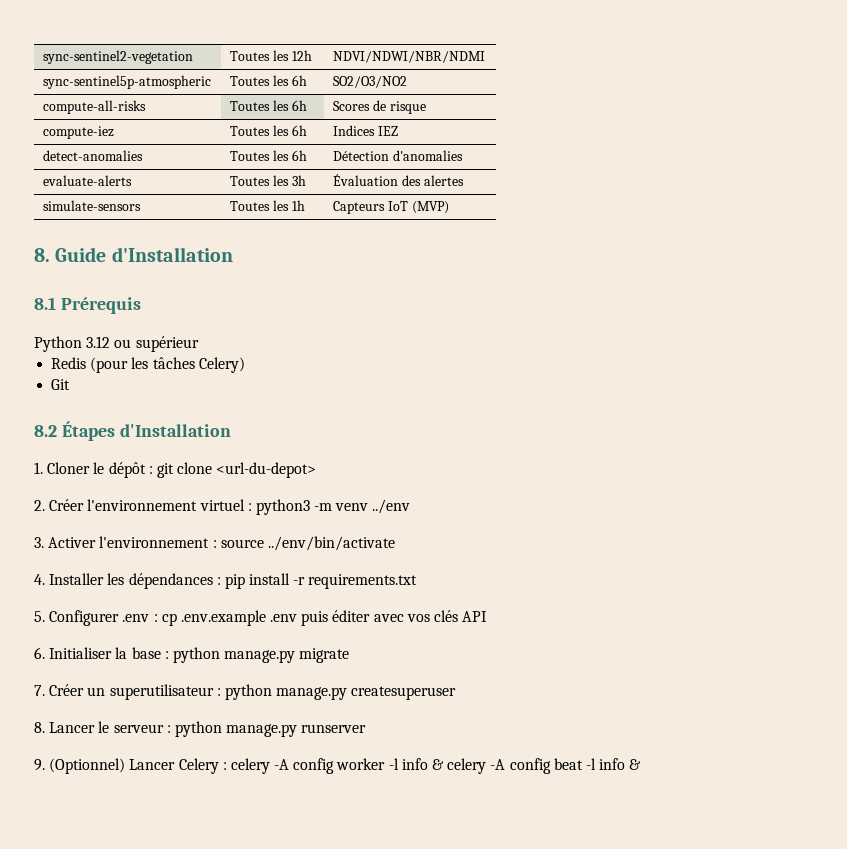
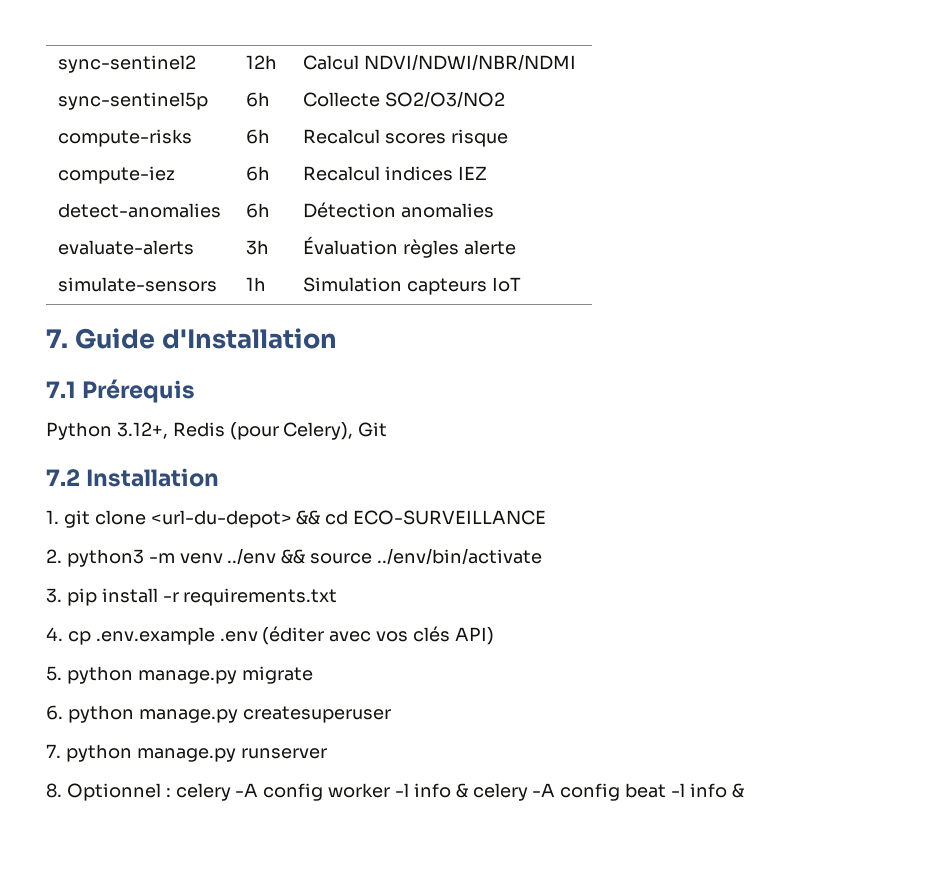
[43,50,194,64] [230,50,289,61] sync-sentinel2-vegetation | Toutes les -> [58,55,197,73] sync-sentinel2 |
(312, 55) none -> [303,55,360,70] Calcul
[43,75,212,89] [230,75,307,86] sync-sentinel5p-atmospheric | Toutes les 6h | -> [58,92,209,110] [246,92,271,107] [303,92,381,107] sync-sentinel5p | 6h | Collecte
[43,100,147,114] [230,100,307,111] [333,100,386,111] compute-all-risks | Toutes les 6h | Scores de -> [58,129,193,147] [246,129,271,144] [303,129,447,144] compute-risks | 6h | Recalcul scores
[230,125,307,136] [333,125,376,136] Toutes les 6h | Indices -> [246,166,271,181] [303,166,454,181] 6h | Recalcul indices
[230,150,289,161] Toutes les -> (222, 210) none
[392,150,463,161] d'anomalies -> [401,203,495,218] anomalies
[230,175,289,186] Toutes les -> (195, 247) none
[401,175,464,186] des alertes -> [403,239,517,258] règles alerte
[230,200,289,211] Toutes les -> (218, 284) none
[333,201,386,214] Capteurs -> [303,277,488,295] Simulation capteurs
[411,201,449,214] [34,248,50,262] (MVP) // 8. -> [46,329,68,348] // 7.
[34,297,56,310] 8.1 -> [46,381,76,398] 7.1
[86,336,199,352] [51,357,245,373] [51,379,71,390] [34,421,231,441] [34,462,317,478] [34,499,411,515] [34,536,395,551] [34,573,221,589] 3.12 ou supérieur // Redis (pour les tâches Celery) // Git // 8.2 Étapes d'Installation // 1. Cloner le dépôt : git clone <url-du-depot> // 2. Créer l'environnement virtuel : python3 -m venv ../env // 3. Activer l'environnement : source ../env/bin/activate // 4. Installer les dépendances : -> [116,422,388,440] [46,468,220,487] [46,510,547,528] [46,548,543,567] [46,588,62,603] 3.12+, Redis (pour Celery), Git // 7.2 Installation // 1. git clone <url-du-depot> && cd ECO-SURVEILLANCE // 2. python3 -m venv ../env && source ../env/bin/activate // 3.
[34,610,158,626] 5. Configurer .env : -> [46,627,63,641] 4.
[301,610,371,626] puis éditer -> [262,626,325,645] (éditer
[462,611,488,622] [34,647,350,663] [34,684,457,700] [34,721,171,733] API // 6. Initialiser la base : python manage.py migrate // 7. Créer un superutilisateur : python manage.py createsuperuser // 8. Lancer le serveur : -> [454,627,494,645] [46,666,313,684] [46,705,391,723] [46,744,61,758] API) // 5. python manage.py migrate // 6. python manage.py createsuperuser // 7.
[34,758,219,774] 9. (Optionnel) Lancer Celery -> [46,783,161,801] 8. Optionnel

